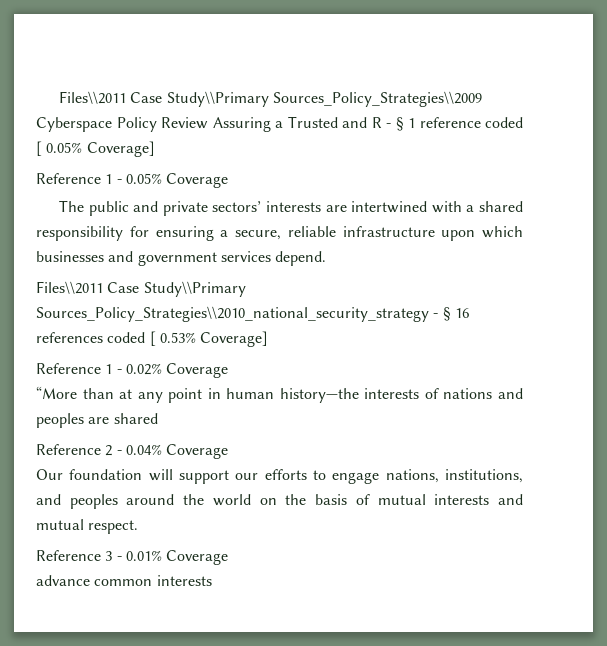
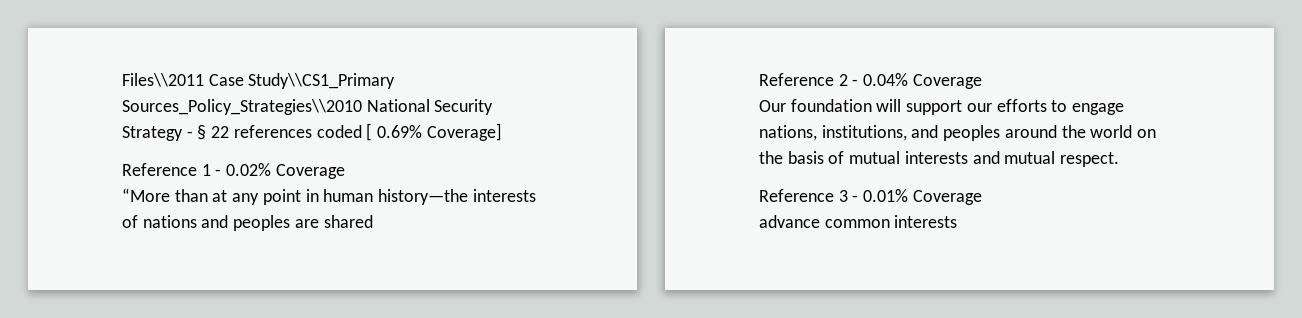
[58,91,482,107] [36,116,523,132] [36,141,155,157] [36,173,229,188] [58,200,523,216] [36,226,523,241] [36,251,327,266] [36,281,246,297] [36,306,469,322] Files\\2011 Case Study\\Primary Sources_Policy_Strategies\\2009 Cyberspace Policy Review Assuring a Trusted and R - § 1 reference coded [ 0.05% Coverage] // Reference 1 - 0.05% Coverage // The public and private sectors’ interests are intertwined with a shared responsibility for ensuring a secure, reliable infrastructure upon which businesses and government services depend. // Files\\2011 Case Study\\Primary Sources_Policy_Strategies\\2010_national_security_strategy - § 16 -> [122,73,396,89] [122,99,494,115] [122,125,230,141] Files\\2011 Case Study\\CS1_Primary Sources_Policy_Strategies\\2010 National Security Strategy - § 22
[159,332,196,343] 0.53% -> [377,125,423,138] 0.69%

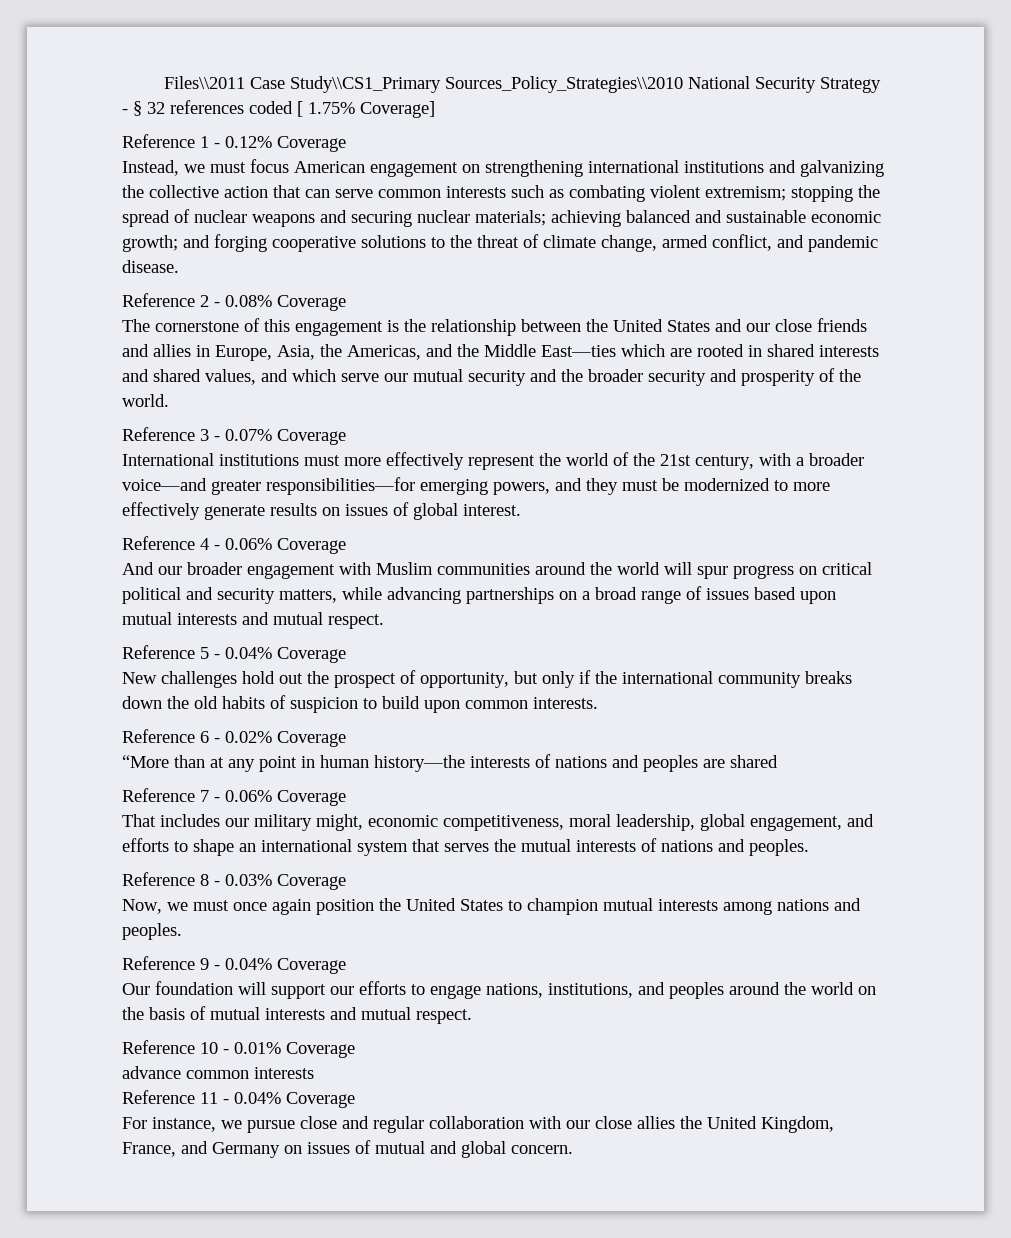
[211,126,230,138] 22 -> [147,102,165,114] 32
[377,125,423,138] 0.69% -> [308,102,355,114] 1.75%
(222, 172) none -> [225,136,346,152] [122,159,884,177] [122,185,880,202] [122,209,881,227] [122,234,878,252] [122,260,179,273] [122,293,346,311] [122,318,867,336] [122,344,879,361] [122,368,861,386] [122,394,169,407] [122,427,346,445] [122,452,864,470] [122,477,830,495] [122,502,521,520] [122,536,346,554] [122,562,872,579] [122,586,836,604] [122,612,384,629] [122,645,346,663] [122,670,852,688] [122,695,598,713] [122,729,220,743] 0.12% Coverage // Instead, we must focus American engagement on strengthening international institutions and galvanizing the collective action that can serve common interests such as combating violent extremism; stopping the spread of nuclear weapons and securing nuclear materials; achieving balanced and sustainable economic growth; and forging cooperative solutions to the threat of climate change, armed conflict, and pandemic disease. // Reference 2 - 0.08% Coverage // The cornerstone of this engagement is the relationship between the United States and our close friends and allies in Europe, Asia, the Americas, and the Middle East—ties which are rooted in shared interests and shared values, and which serve our mutual security and the broader security and prosperity of the world. // Reference 3 - 0.07% Coverage // International institutions must more effectively represent the world of the 21st century, with a broader voice—and greater responsibilities—for emerging powers, and they must be modernized to more effectively generate results on issues of global interest. // Reference 4 - 0.06% Coverage // And our broader engagement with Muslim communities around the world will spur progress on critical political and security matters, while advancing partnerships on a broad range of issues based upon mutual interests and mutual respect. // Reference 5 - 0.04% Coverage // New challenges hold out the prospect of opportunity, but only if the international community breaks down the old habits of suspicion to build upon common interests. // Reference 6 -
[838,74,848,86] 2 -> [200,790,346,806] [122,814,874,831] [122,838,809,856] [122,872,346,890] [122,898,861,915] [122,923,182,940] [122,956,209,970] 7 - 0.06% Coverage // That includes our military might, economic competitiveness, moral leadership, global engagement, and efforts to shape an international system that serves the mutual interests of nations and peoples. // Reference 8 - 0.03% Coverage // Now, we must once again position the United States to champion mutual interests among nations and peoples. // Reference 9
[838,190,848,202] 3 -> [200,1042,218,1054] 10
(958, 221) none -> [122,1090,355,1108] [122,1116,834,1133] [122,1140,573,1158] // Reference 11 - 0.04% Coverage // For instance, we pursue close and regular collaboration with our close allies the United Kingdom, France, and Germany on issues of mutual and global concern.

